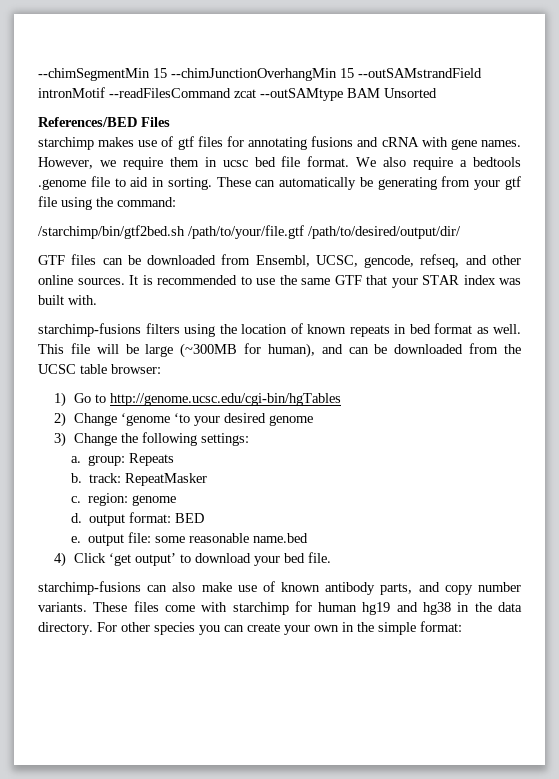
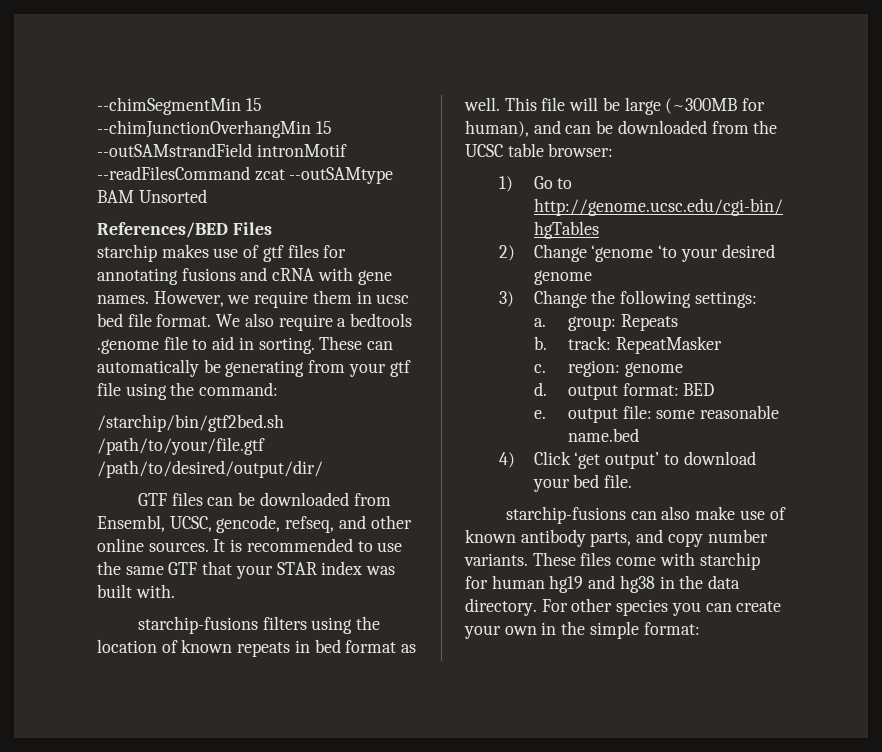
[38,137,94,150] starchimp -> [97,244,157,262] starchip
[38,225,185,239] /starchimp/bin/gtf2bed.sh -> [97,414,284,432] /starchip/bin/gtf2bed.sh
[38,323,141,337] starchimp-fusions -> [137,616,258,634] starchip-fusions
[38,581,141,595] starchimp-fusions -> [505,506,626,524] starchip-fusions
[232,602,289,615] starchimp -> [699,552,760,570] starchip

